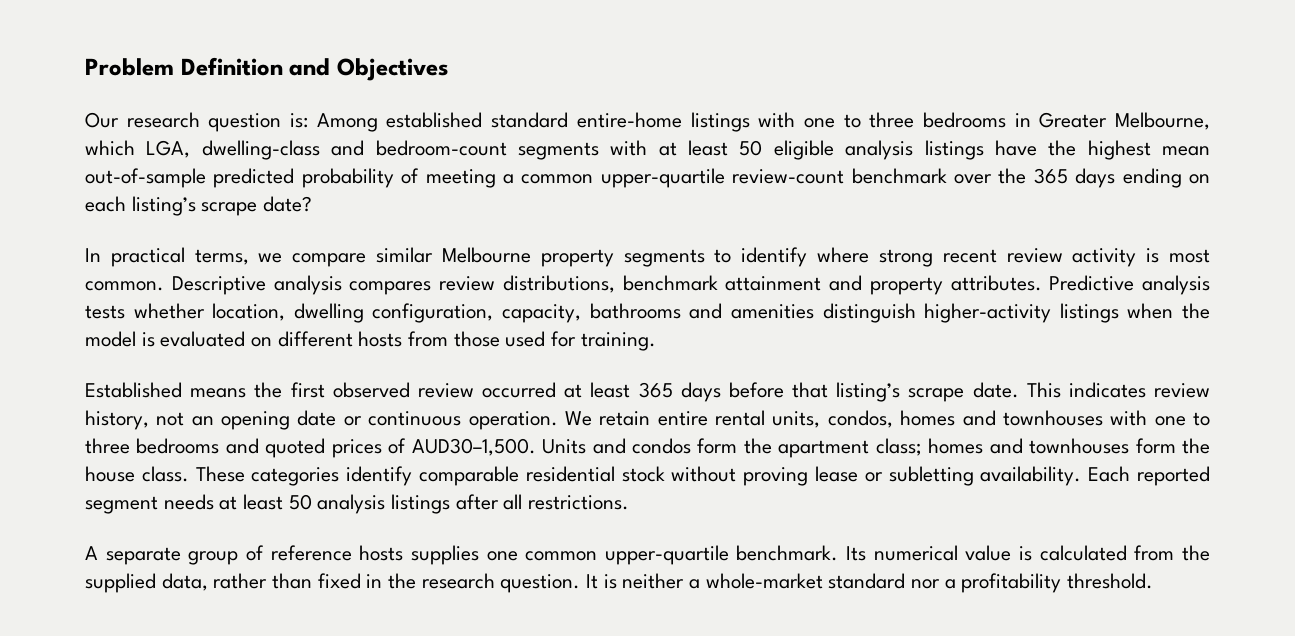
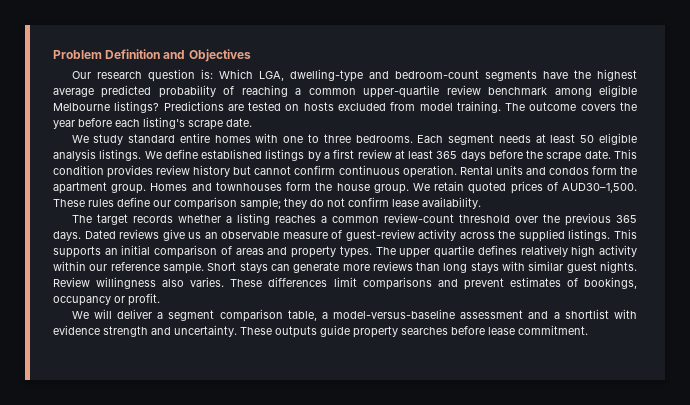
[316,112,1210,132] [85,140,648,160] Among established standard entire-home listings with one to three bedrooms in Greater Melbourne, which LGA, dwelling-class and bedroom-count segments with -> [218,69,637,82] [53,85,637,98] [53,101,637,113] [53,117,252,130] [71,133,531,145] Which LGA, dwelling-type and bedroom-count segments have the highest average predicted probability of reaching a common upper-quartile review benchmark among eligible Melbourne listings? Predictions are tested on hosts excluded from model training. The outcome covers the year before each listing's scrape date. // We study standard entire homes with one to three bedrooms. Each segment needs
[924,140,1210,160] [85,168,1210,188] [85,196,313,216] [85,247,1211,267] [85,275,1210,295] [85,303,1210,323] [85,331,656,351] [85,382,556,398] listings have the highest mean out-of-sample predicted probability of meeting a common upper-quartile review-count benchmark over the 365 days ending on each listing’s scrape date? // In practical terms, we compare similar Melbourne property segments to identify where strong recent review activity is most common. Descriptive analysis compares review distributions, benchmark attainment and property attributes. Predictive analysis tests whether location, dwelling configuration, capacity, bathrooms and amenities distinguish higher-activity listings when the model is evaluated on different hosts from those used for training. // Established means the first observed review occurred -> [99,149,392,161] listings. We define established listings by a first review
[791,382,901,402] that listing’s -> [526,150,544,159] the
[1068,382,1210,398] [85,410,1210,430] [85,438,587,458] indicates review history, not an opening date or continuous operation. We retain entire rental units, condos, homes and townhouses with one to three bedrooms and quoted prices of AUD30–1,500. Units -> [53,165,523,178] condition provides review history but cannot confirm continuous operation. Rental units
[875,438,984,456] class; homes -> [111,183,188,194] group. Homes
[141,466,1210,486] [85,494,630,514] [85,545,1210,565] [85,573,1154,593] class. These categories identify comparable residential stock without proving lease or subletting availability. Each reported segment needs at least 50 analysis listings after all restrictions. // A separate group of reference hosts supplies one common upper-quartile benchmark. Its numerical value is calculated from the supplied data, rather than fixed in the research question. It is neither a whole-market standard nor a profitability threshold. -> [373,181,638,194] [53,197,481,210] [71,213,637,226] [53,229,638,242] [53,245,637,258] [53,261,637,274] [53,277,637,290] [53,293,160,306] [71,309,638,322] [53,325,588,338] group. We retain quoted prices of AUD30–1,500. These rules define our comparison sample; they do not confirm lease availability. // The target records whether a listing reaches a common review-count threshold over the previous 365 days. Dated reviews give us an observable measure of guest-review activity across the supplied listings. This supports an initial comparison of areas and property types. The upper quartile defines relatively high activity within our reference sample. Short stays can generate more reviews than long stays with similar guest nights. Review willingness also varies. These differences limit comparisons and prevent estimates of bookings, occupancy or profit. // We will deliver a segment comparison table, a model-versus-baseline assessment and a shortlist with evidence strength and uncertainty. These outputs guide property searches before lease commitment.

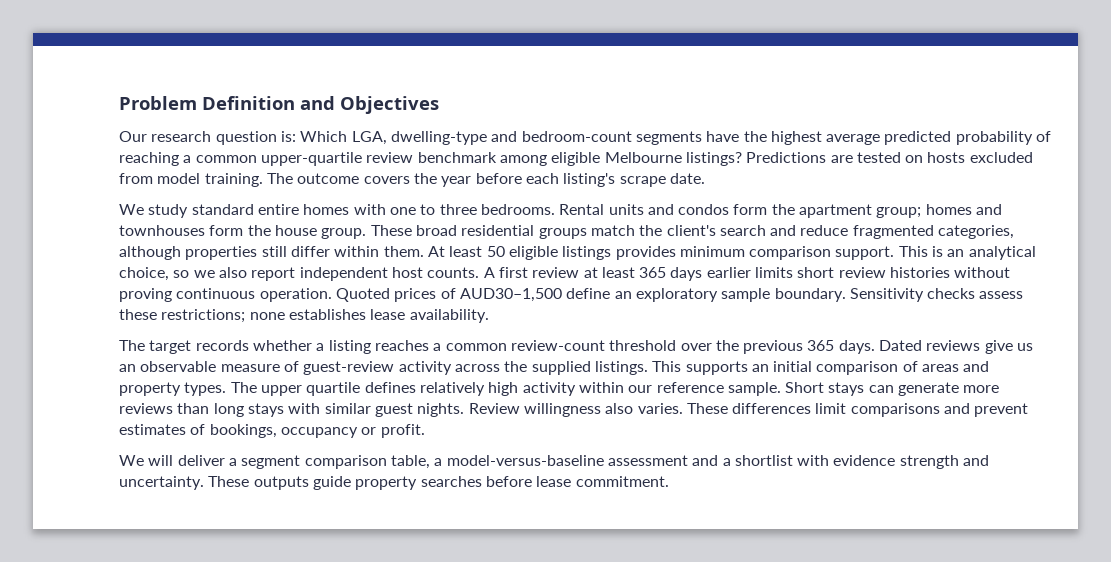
[417,133,637,145] [53,149,637,162] [53,165,457,178] Each segment needs at least 50 eligible analysis listings. We define established listings by a first review at least 365 days before the scrape date. This condition provides review history but cannot confirm continuous operation. -> (555, 209) none
[111,183,188,194] group. Homes -> [876,204,972,218] group; homes
[412,181,638,194] [53,197,389,210] We retain quoted prices of AUD30–1,500. These rules define our comparison sample; they do not confirm -> [370,225,1015,239] [119,246,1036,260] [119,267,1011,281] [119,288,1024,302] [119,309,366,323] These broad residential groups match the client's search and reduce fragmented categories, although properties still differ within them. At least 50 eligible listings provides minimum comparison support. This is an analytical choice, so we also report independent host counts. A first review at least 365 days earlier limits short review histories without proving continuous operation. Quoted prices of AUD30–1,500 define an exploratory sample boundary. Sensitivity checks assess these restrictions; none establishes

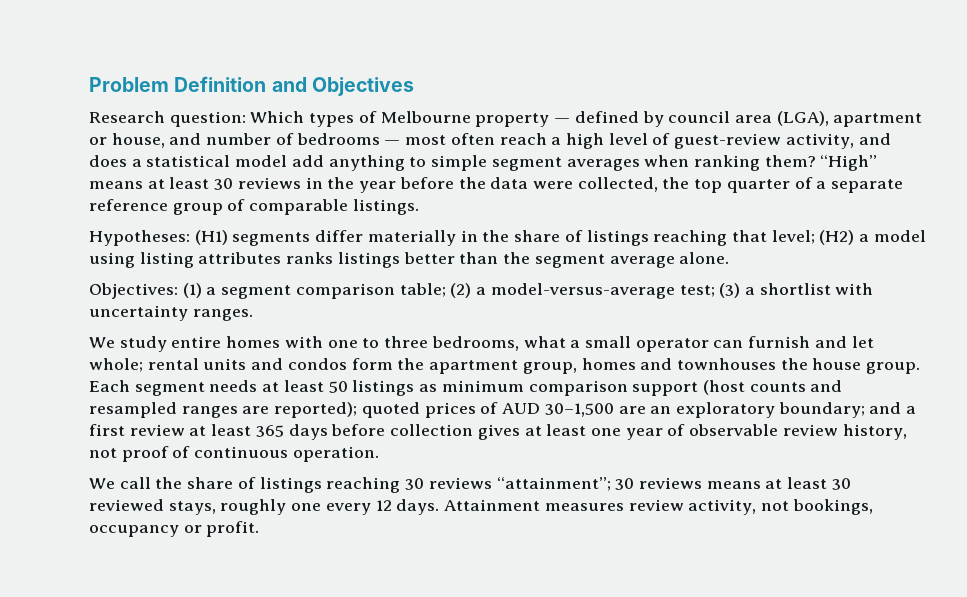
[119,131,1052,145] [119,152,1033,166] [119,173,705,187] Our research question is: Which LGA, dwelling-type and bedroom-count segments have the highest average predicted probability of reaching a common upper-quartile review benchmark among eligible Melbourne listings? Predictions are tested on hosts excluded from model training. The outcome covers the year before each listing's scrape date. -> [89,111,923,127] [89,133,891,149] [89,155,878,171] [89,177,904,193] [89,199,419,215] [89,230,926,246] [89,252,730,268] [89,283,874,299] [89,305,253,321] Research question: Which types of Melbourne property — defined by council area (LGA), apartment or house, and number of bedrooms — most often reach a high level of guest-review activity, and does a statistical model add anything to simple segment averages when ranking them? “High” means at least 30 reviews in the year before the data were collected, the top quarter of a separate reference group of comparable listings. // Hypotheses: (H1) segments differ materially in the share of listings reaching that level; (H2) a model using listing attributes ranks listings better than the segment average alone. // Objectives: (1) a segment comparison table; (2) a model-versus-average test; (3) a shortlist with uncertainty ranges.
[191,204,254,215] standard -> (167, 344) none
[480,204,605,215] bedrooms. Rental -> [431,336,874,352] [89,358,199,372] bedrooms, what a small operator can furnish and let whole; rental
[876,207,922,218] group; -> [522,362,577,374] group,
[209,225,244,236] form -> (776, 364) none
[370,225,1015,239] [119,246,1036,260] [119,267,495,281] These broad residential groups match the client's search and reduce fragmented categories, although properties still differ within them. At least 50 eligible listings provides minimum comparison support. This is an analytical choice, so we also report independent host counts. A -> [89,380,843,396] [89,402,917,418] Each segment needs at least 50 listings as minimum comparison support (host counts and resampled ranges are reported); quoted prices of AUD 30–1,500 are an exploratory boundary; and a
[706,267,1011,278] [119,288,1024,302] [119,309,489,323] [119,340,1034,354] [119,361,990,375] [119,382,1000,396] [119,403,1029,417] [119,424,425,438] [119,455,990,469] [119,476,669,490] earlier limits short review histories without proving continuous operation. Quoted prices of AUD30–1,500 define an exploratory sample boundary. Sensitivity checks assess these restrictions; none establishes lease availability. // The target records whether a listing reaches a common review-count threshold over the previous 365 days. Dated reviews give us an observable measure of guest-review activity across the supplied listings. This supports an initial comparison of areas and property types. The upper quartile defines relatively high activity within our reference sample. Short stays can generate more reviews than long stays with similar guest nights. Review willingness also varies. These differences limit comparisons and prevent estimates of bookings, occupancy or profit. // We will deliver a segment comparison table, a model-versus-baseline assessment and a shortlist with evidence strength and uncertainty. These outputs guide property searches before lease commitment. -> [331,424,907,440] [89,446,379,462] [89,477,851,493] [89,499,873,515] [89,521,260,537] before collection gives at least one year of observable review history, not proof of continuous operation. // We call the share of listings reaching 30 reviews “attainment”; 30 reviews means at least 30 reviewed stays, roughly one every 12 days. Attainment measures review activity, not bookings, occupancy or profit.

